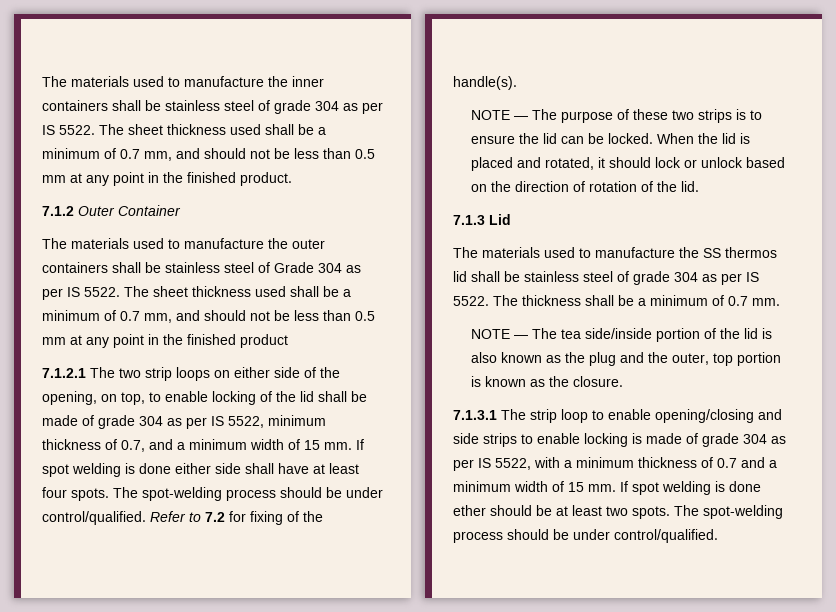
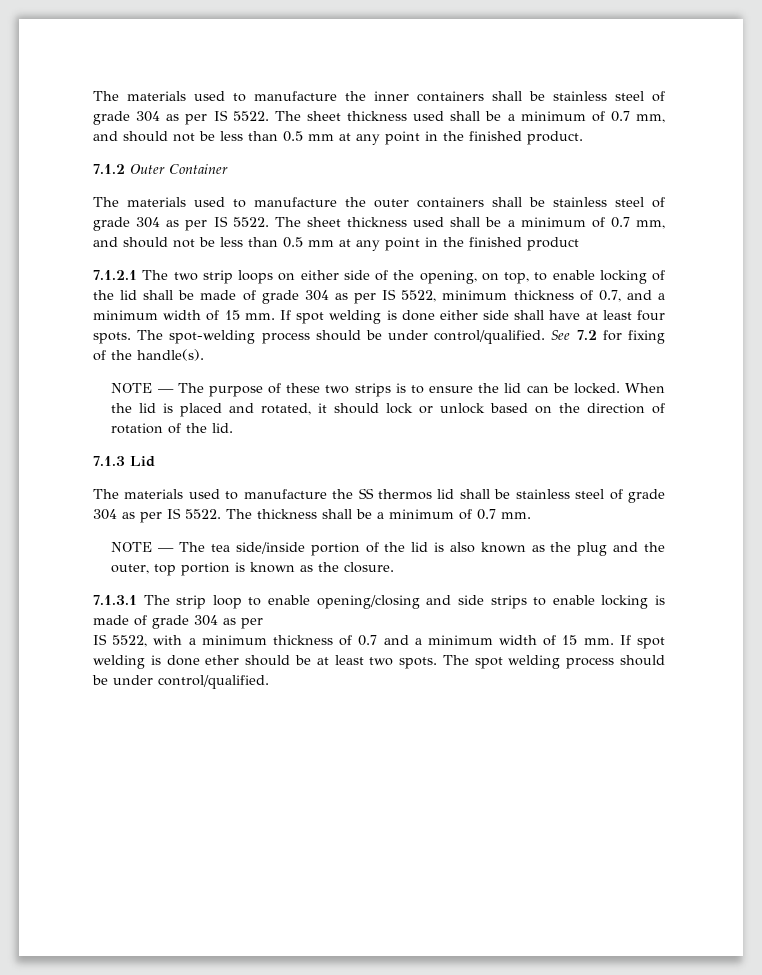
[274,262,314,273] Grade -> [93,217,130,231] grade
[150,511,201,522] Refer to -> [551,330,571,340] See
(474, 465) none -> (263, 623) //
[703,505,783,519] spot-welding -> [474,655,561,669] spot welding

